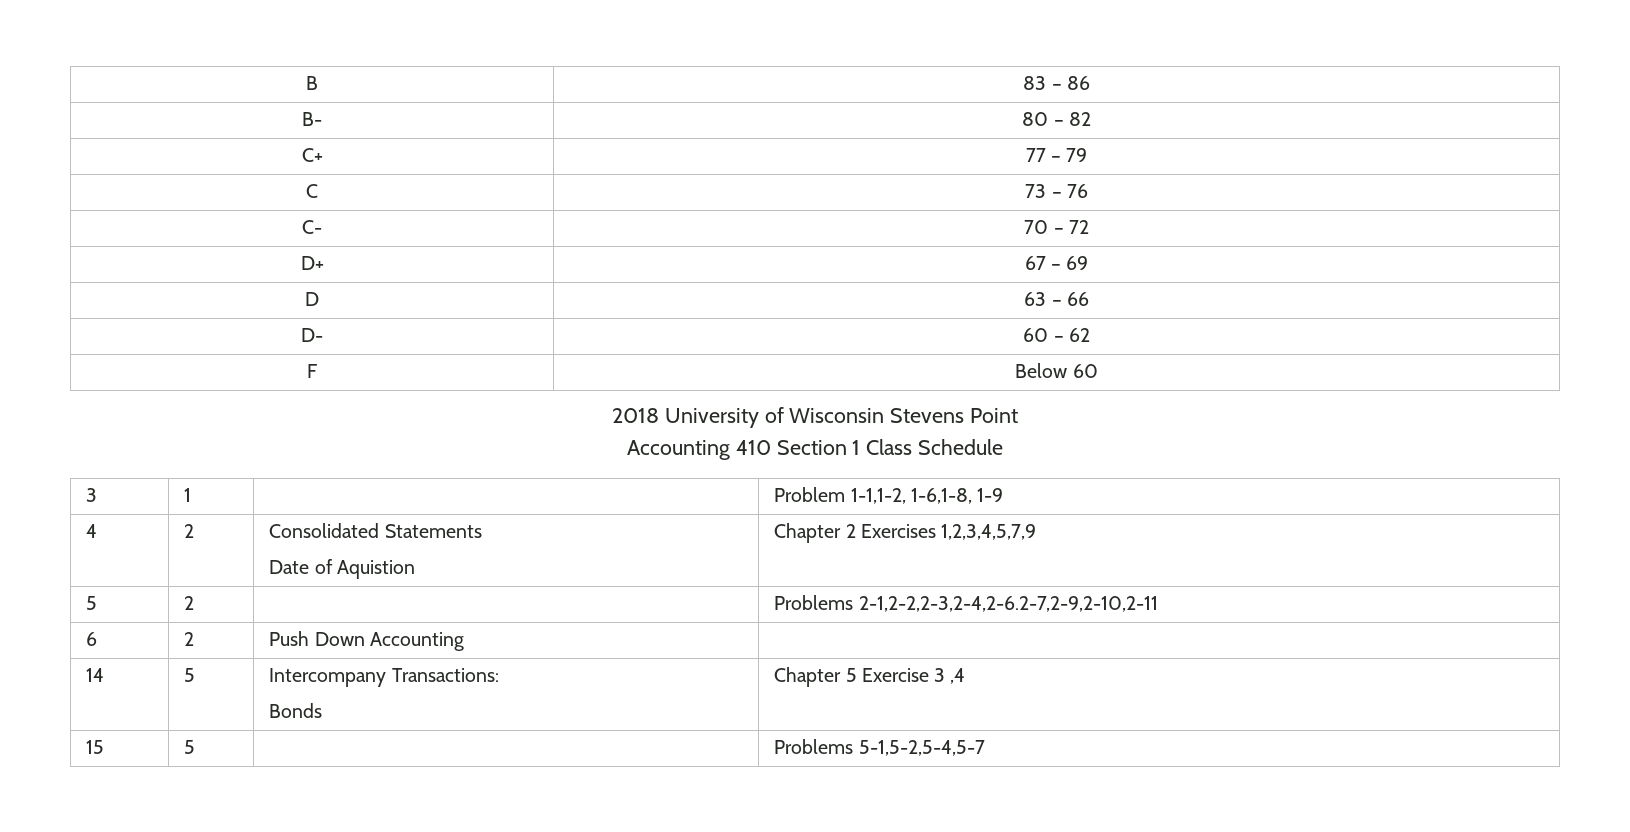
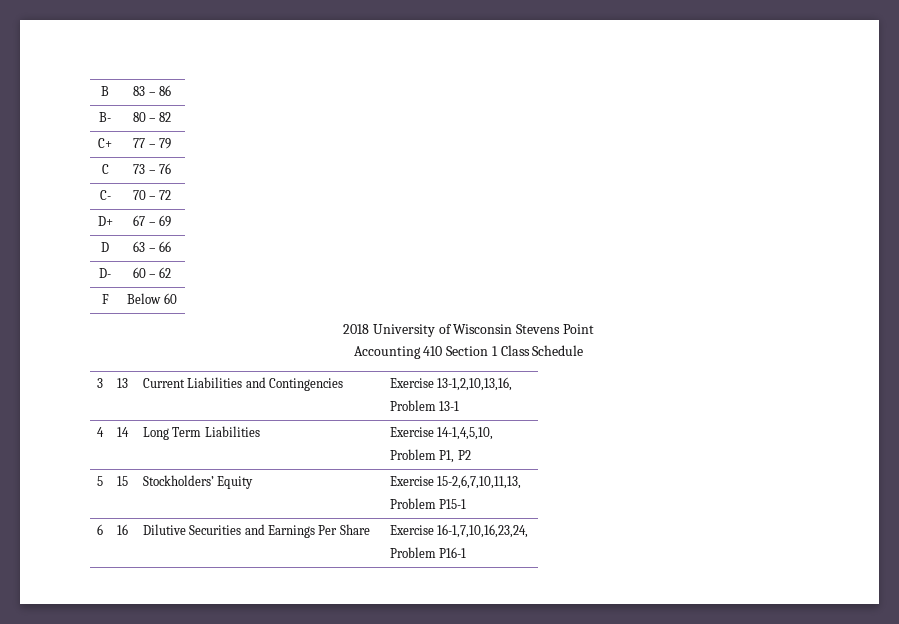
[184,488,192,502] [774,487,1004,504] [86,524,98,538] [184,524,195,538] [269,523,482,538] [269,559,415,579] [774,523,1037,543] [86,596,98,610] [184,596,195,610] [774,595,1159,612] [86,632,98,646] [184,632,195,646] [269,631,464,651] [86,668,105,682] [184,668,196,682] [269,668,499,687] [269,703,323,718] [774,667,966,687] [86,740,105,754] [184,740,196,754] [774,739,985,756] 1 | | Problem 1-1,1-2, 1-6,1-8, 1-9 // 4 | 2 | Consolidated Statements // Date of Aquistion | Chapter 2 Exercises 1,2,3,4,5,7,9 // 5 | 2 | | Problems 2-1,2-2,2-3,2-4,2-6.2-7,2-9,2-10,2-11 // 6 | 2 | Push Down Accounting | // 14 | 5 | Intercompany Transactions: // Bonds | Chapter 5 Exercise 3 ,4 // 15 | 5 | | Problems 5-1,5-2,5-4,5-7 -> [116,378,128,388] [142,377,344,391] [389,377,513,391] [389,400,460,411] [96,427,104,437] [116,427,129,437] [142,426,260,440] [389,427,494,440] [389,449,471,463] [96,476,103,486] [116,476,128,486] [142,475,254,489] [389,475,522,489] [389,498,467,509] [96,524,103,535] [116,524,128,535] [142,524,370,538] [389,524,529,538] [389,547,467,558] 13 | Current Liabilities and Contingencies | Exercise 13-1,2,10,13,16, // Problem 13-1 // 4 | 14 | Long Term Liabilities | Exercise 14-1,4,5,10, // Problem P1, P2 // 5 | 15 | Stockholders’ Equity | Exercise 15-2,6,7,10,11,13, // Problem P15-1 // 6 | 16 | Dilutive Securities and Earnings Per Share | Exercise 16-1,7,10,16,23,24, // Problem P16-1

